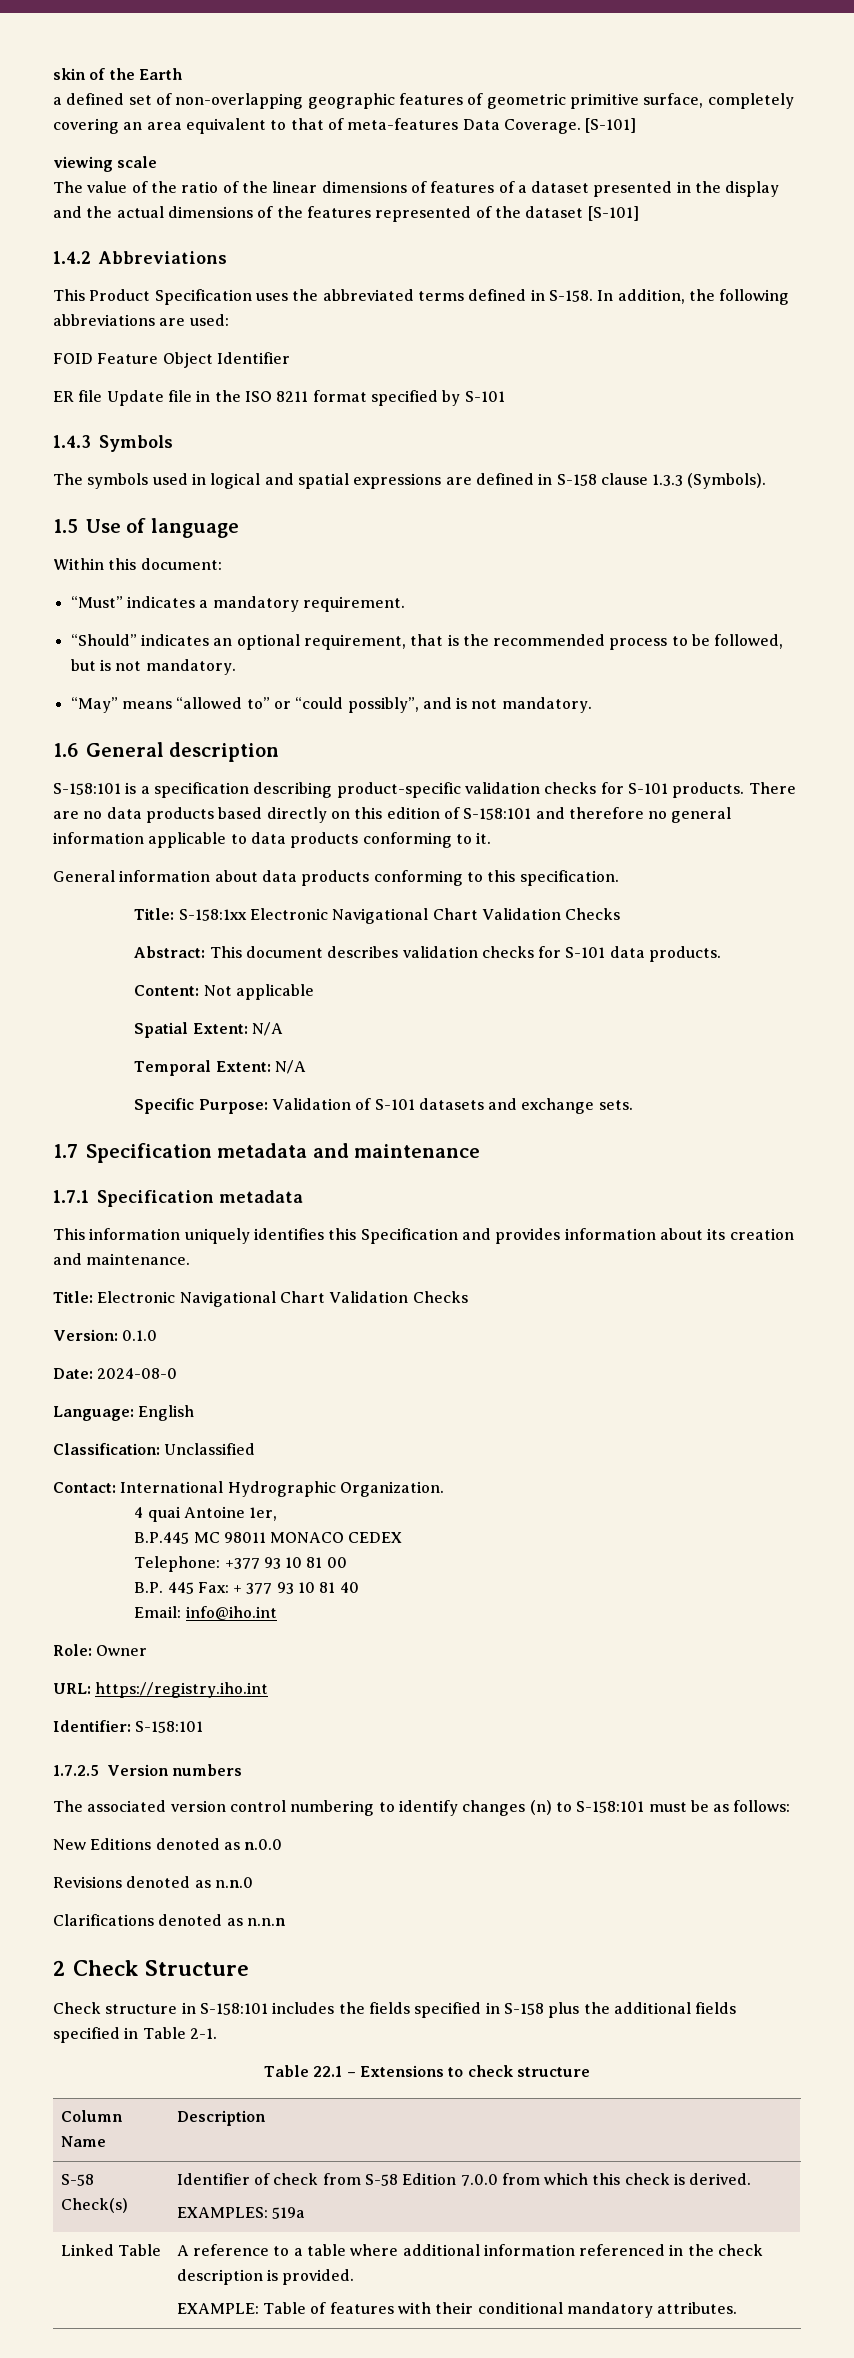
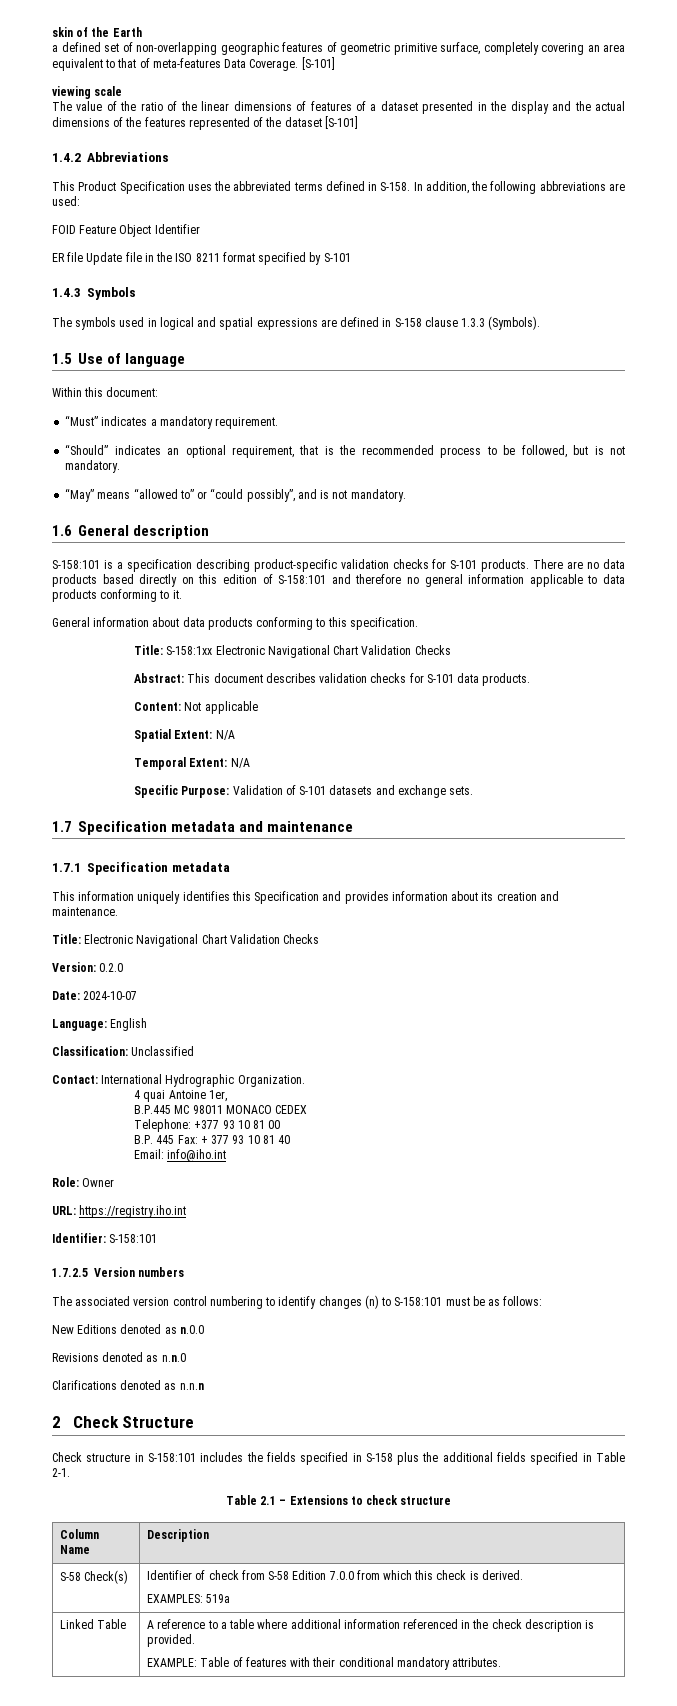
[122,1330,158,1341] 0.1.0 -> [99,963,124,972] 0.2.0
[97,1368,178,1379] 2024-08-0 -> [83,991,138,1000] 2024-10-07
[313,2066,343,2077] 22.1 -> [260,1496,277,1505] 2.1

